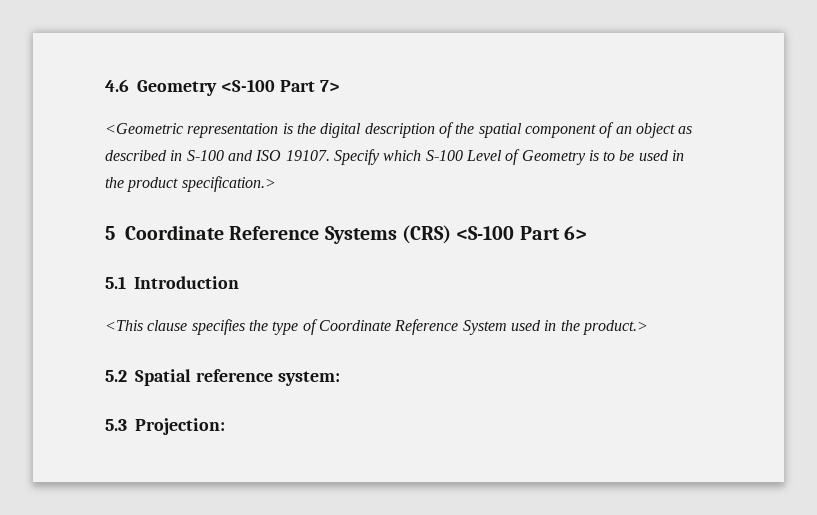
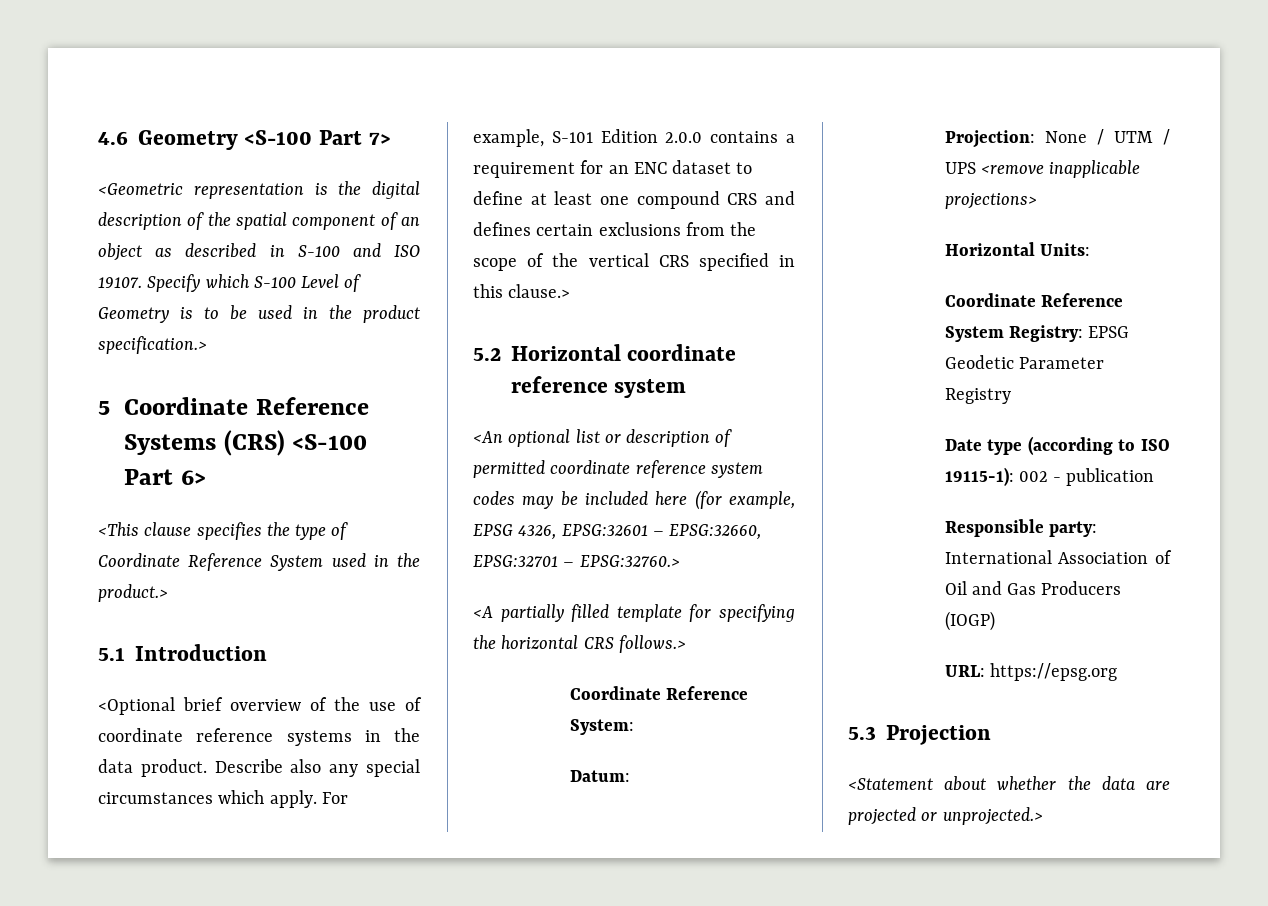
[105,276,239,289] // 5.1 Introduction -> (206, 477) none
[105,369,340,386] [105,418,225,435] 5.2 Spatial reference system: // 5.3 Projection: -> [98,644,267,661] [98,697,422,715] [98,728,420,746] [98,759,421,777] [98,790,348,808] [473,129,795,147] [473,160,753,178] [473,191,795,209] [473,222,757,236] [473,253,795,271] [473,284,571,298] [473,344,737,361] [510,376,687,398] [473,429,733,447] [473,460,763,478] [473,490,795,510] [473,524,762,540] [473,555,680,567] [473,604,795,622] [473,635,686,653] [569,686,748,700] [569,719,634,735] [569,770,630,782] [944,129,1170,148] [944,160,1141,178] [944,193,1037,209] [944,242,1090,256] [944,293,1123,307] [944,325,1130,342] [944,355,1104,369] [944,388,1011,404] [944,436,1170,455] [944,467,1155,486] [944,519,1097,537] [944,550,1172,564] [944,581,1122,595] [944,611,995,631] [944,663,1117,681] [848,725,991,745] [848,776,1170,791] [848,807,1043,825] 5.1 Introduction // <Optional brief overview of the use of coordinate reference systems in the data product. Describe also any special circumstances which apply. For example, S-101 Edition 2.0.0 contains a requirement for an ENC dataset to define at least one compound CRS and defines certain exclusions from the scope of the vertical CRS specified in this clause.> // 5.2 Horizontal coordinate reference system // <An optional list or description of permitted coordinate reference system codes may be included here (for example, EPSG 4326, EPSG:32601 – EPSG:32660, EPSG:32701 – EPSG:32760.> // <A partially filled template for specifying the horizontal CRS follows.> // Coordinate Reference System: // Datum: // Projection: None / UTM / UPS <remove inapplicable projections> // Horizontal Units: // Coordinate Reference System Registry: EPSG Geodetic Parameter Registry // Date type (according to ISO 19115-1): 002 - publication // Responsible party: International Association of Oil and Gas Producers (IOGP) // URL: https://epsg.org // 5.3 Projection // <Statement about whether the data are projected or unprojected.>

